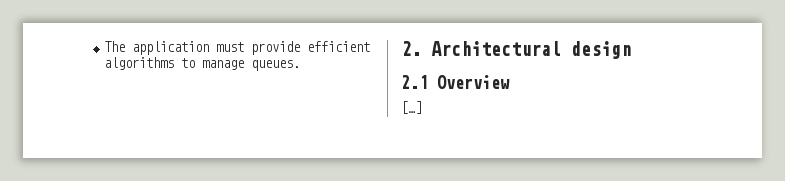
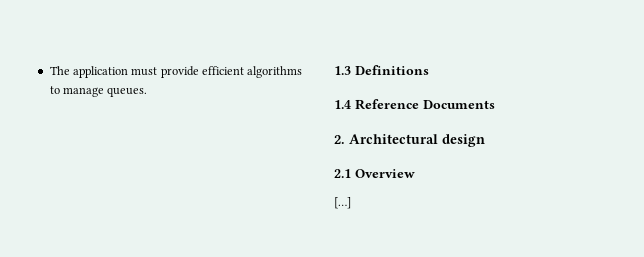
(300, 65) none -> [334,65,429,75] [334,99,495,110] // 1.3 Definitions // 1.4 Reference Documents

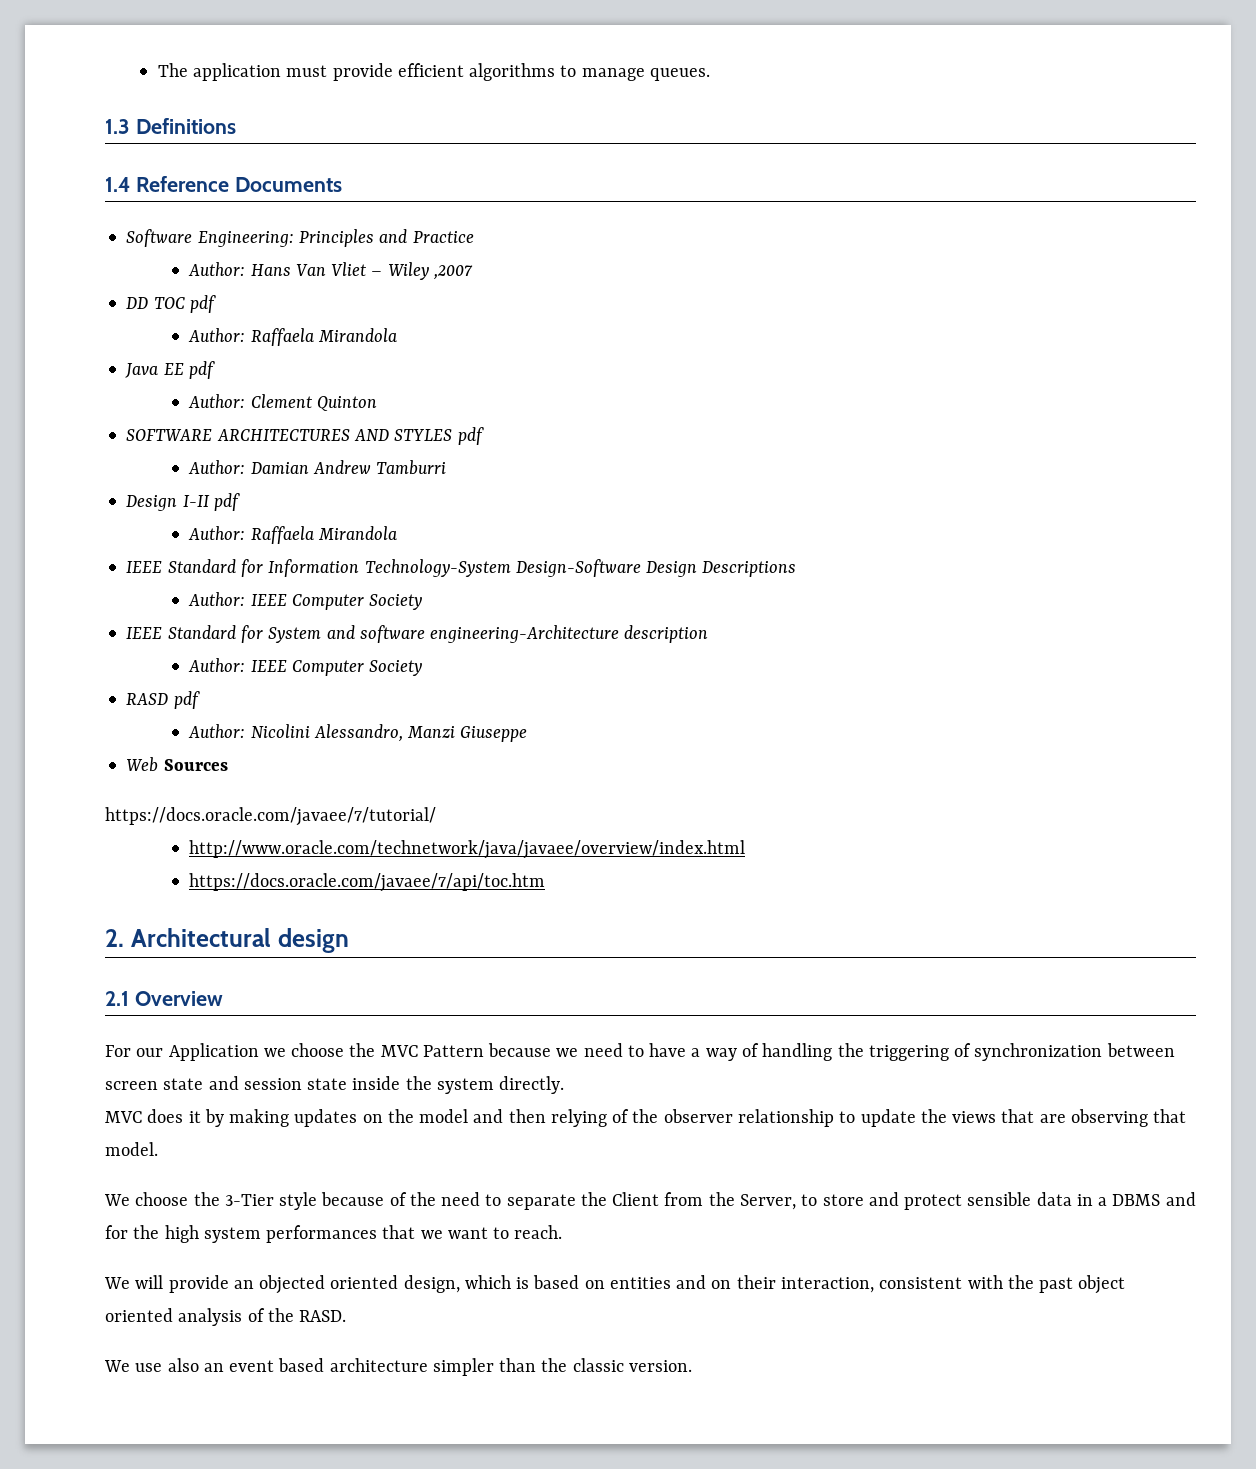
(495, 104) none -> [126,229,474,247] [188,262,473,280] [126,295,216,313] [188,328,397,346] [125,361,215,379] [188,394,377,411] [126,427,484,445] [188,460,447,475] [126,493,240,511] [188,526,397,544] [126,559,797,577] [188,592,423,610] [126,625,709,643] [188,658,423,676] [126,691,200,709] [188,724,528,742] [126,757,228,772] [105,807,436,826] [189,840,746,859] [189,873,546,892] // Software Engineering: Principles and Practice // Author: Hans Van Vliet – Wiley ,2007 // DD TOC pdf // Author: Raffaela Mirandola // Java EE pdf // Author: Clement Quinton // SOFTWARE ARCHITECTURES AND STYLES pdf // Author: Damian Andrew Tamburri // Design I-II pdf // Author: Raffaela Mirandola // IEEE Standard for Information Technology-System Design-Software Design Descriptions // Author: IEEE Computer Society // IEEE Standard for System and software engineering-Architecture description // Author: IEEE Computer Society // RASD pdf // Author: Nicolini Alessandro, Manzi Giuseppe // Web Sources // https://docs.oracle.com/javaee/7/tutorial/ // http://www.oracle.com/technetwork/java/javaee/overview/index.html // https://docs.oracle.com/javaee/7/api/toc.htm
[334,197,351,209] […] -> [105,1043,1175,1061] [105,1076,565,1094] [105,1109,1187,1127] [105,1142,158,1156] [104,1192,1196,1210] [105,1225,563,1243] [104,1275,1126,1294] [105,1308,347,1326] [104,1358,692,1376] For our Application we choose the MVC Pattern because we need to have a way of handling the triggering of synchronization between screen state and session state inside the system directly. // MVC does it by making updates on the model and then relying of the observer relationship to update the views that are observing that model. // We choose the 3-Tier style because of the need to separate the Client from the Server, to store and protect sensible data in a DBMS and for the high system performances that we want to reach. // We will provide an objected oriented design, which is based on entities and on their interaction, consistent with the past object oriented analysis of the RASD. // We use also an event based architecture simpler than the classic version.

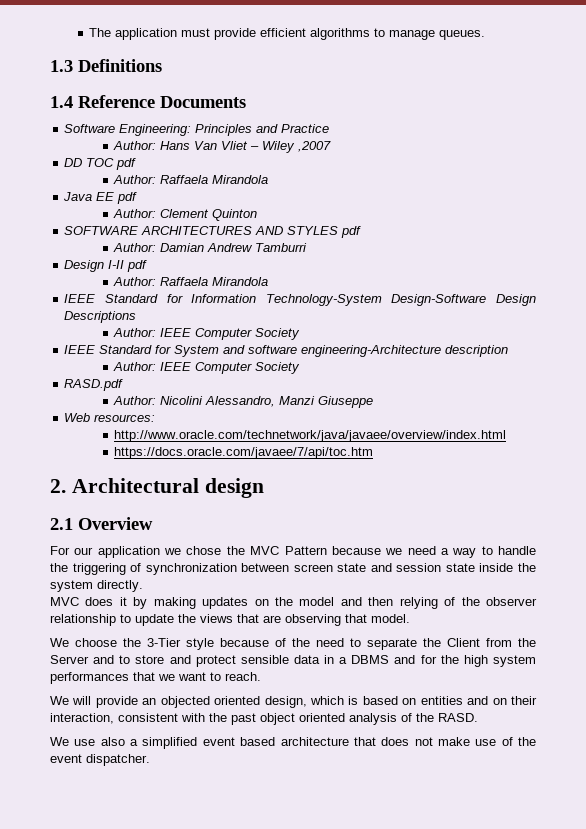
[126,691,200,709] RASD pdf -> [64,379,124,391] RASD.pdf
[163,759,228,771] [105,807,436,826] Sources // https://docs.oracle.com/javaee/7/tutorial/ -> [94,414,156,422] resources:
[168,1043,345,1061] Application we choose -> [97,546,222,558] application we chose
[627,1043,833,1061] to have a way of handling -> [440,546,536,558] a way to handle
[739,1194,796,1210] Server, -> [50,655,115,664] Server and
[203,1363,224,1372] an -> [130,737,198,749] a simplified
[432,1358,692,1376] simpler than the classic version. -> [353,737,536,746] [50,754,150,766] that does not make use of the event dispatcher.

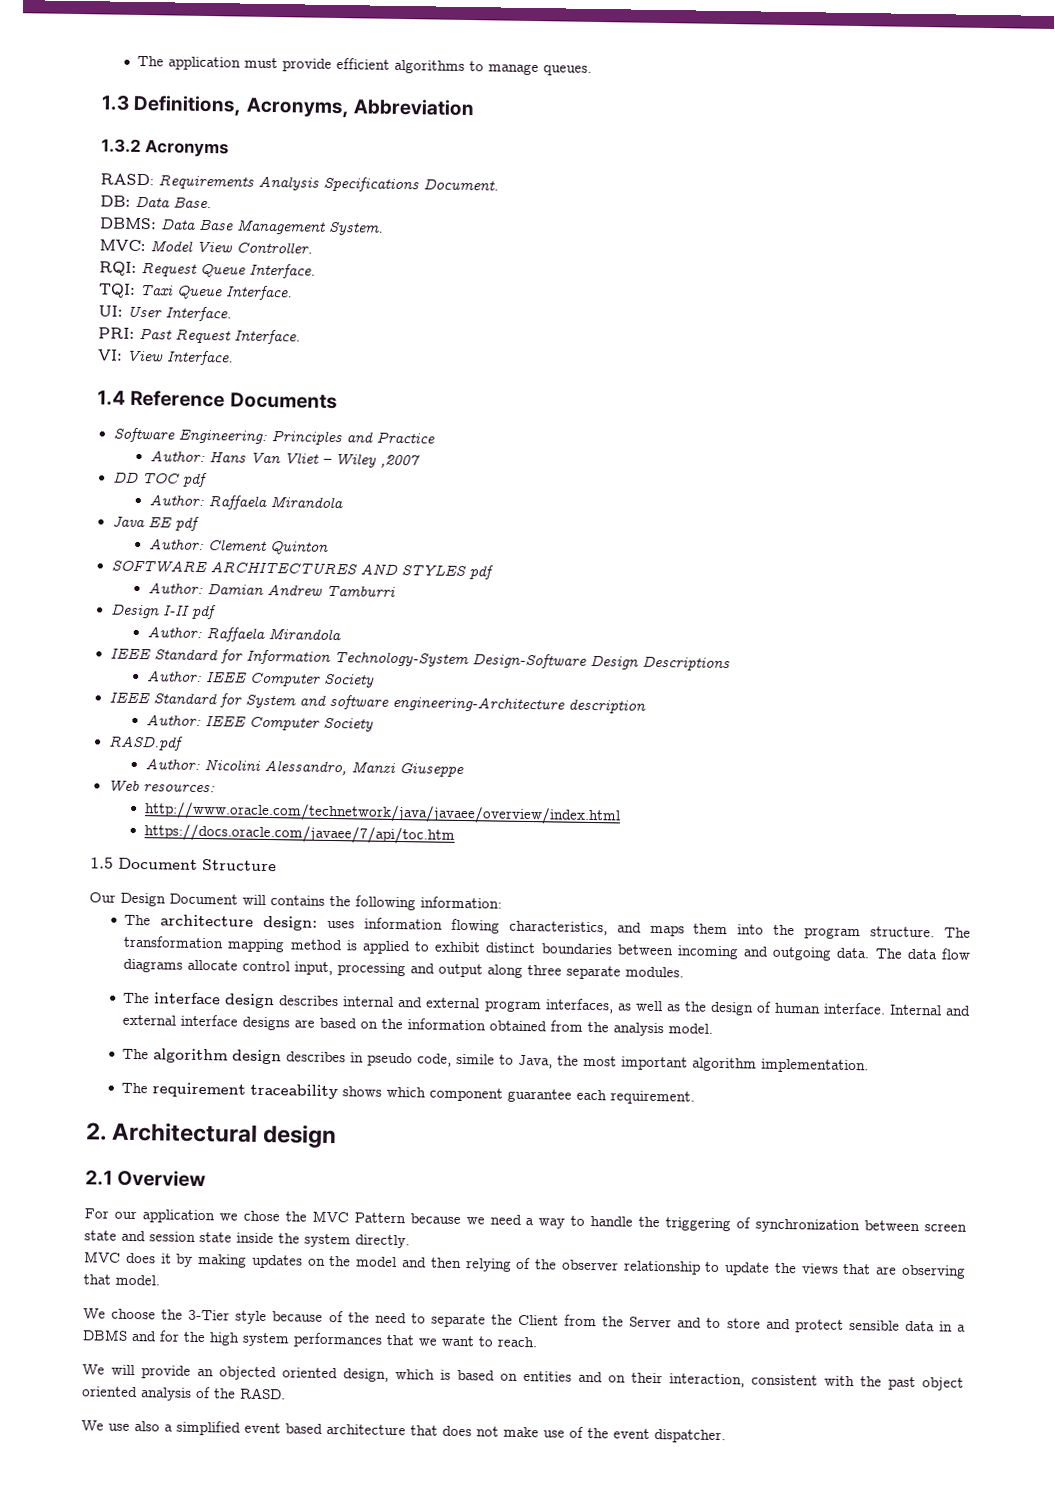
[78,59,162,72] Definitions -> [133,94,474,119] [101,138,229,158] [100,173,499,193] [100,195,212,209] [99,217,384,236] [99,239,313,254] [99,261,316,279] [98,283,293,301] [98,305,232,322] [98,327,301,345] [97,349,234,366] Definitions, Acronyms, Abbreviation // 1.3.2 Acronyms // RASD: Requirements Analysis Specifications Document. // DB: Data Base. // DBMS: Data Base Management System. // MVC: Model View Controller. // RQI: Request Queue Interface. // TQI: Taxi Queue Interface. // UI: User Interface. // PRI: Past Request Interface. // VI: View Interface.
(374, 453) none -> [90,857,277,872] [89,892,502,911] [124,914,971,940] [123,935,971,961] [123,958,685,980] [123,992,972,1016] [122,1014,714,1037] [122,1048,870,1074] [121,1082,696,1105] // 1.5 Document Structure // Our Design Document will contains the following information: // The architecture design: uses information flowing characteristics, and maps them into the program structure. The transformation mapping method is applied to exhibit distinct boundaries between incoming and outgoing data. The data flow diagrams allocate control input, processing and output along three separate modules. // The interface design describes internal and external program interfaces, as well as the design of human interface. Internal and external interface designs are based on the information obtained from the analysis model. // The algorithm design describes in pseudo code, simile to Java, the most important algorithm implementation. // The requirement traceability shows which component guarantee each requirement.

